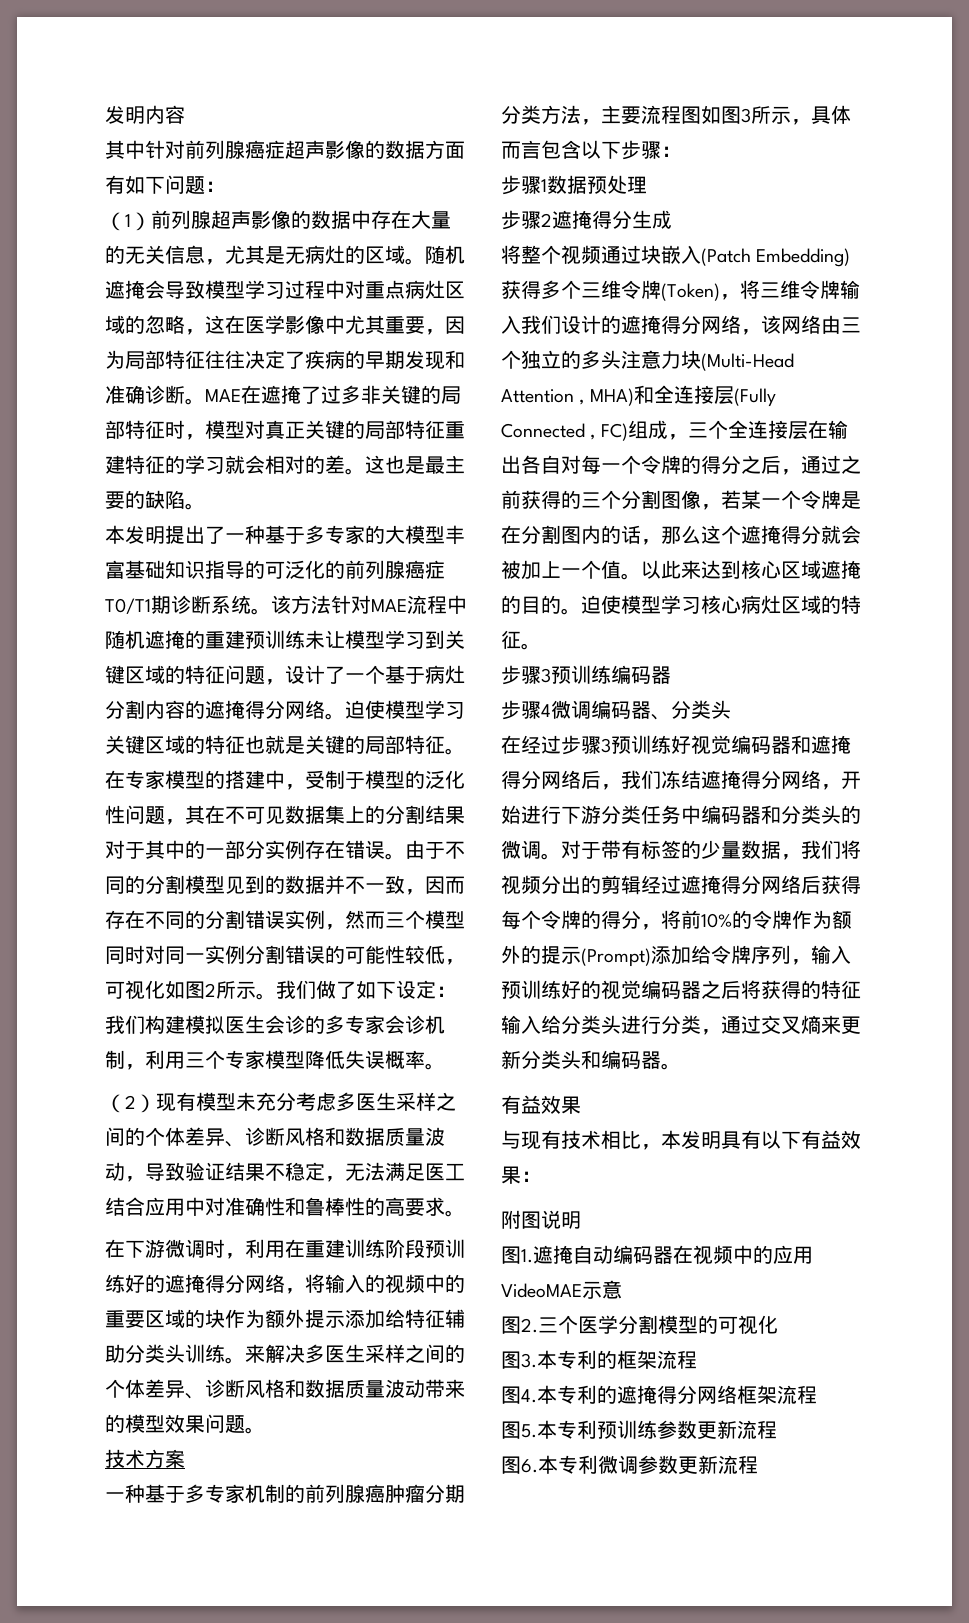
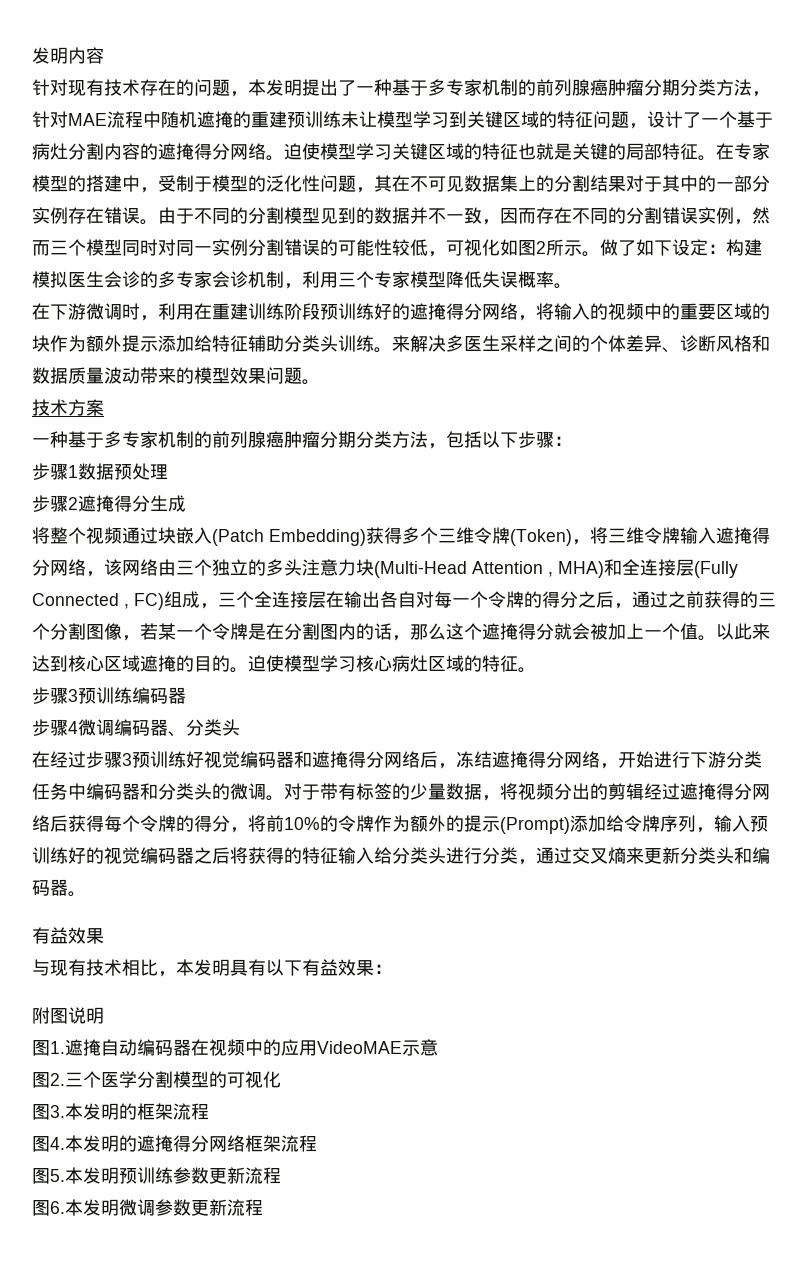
[105,140,465,159] [105,175,225,194] [105,210,451,231] [105,245,465,265] [105,280,465,299] [105,315,465,335] [105,350,465,370] [105,385,461,405] [105,420,465,440] [105,455,465,475] [105,490,205,510] 其中针对前列腺癌症超声影像的数据方面有如下问题： // （1）前列腺超声影像的数据中存在大量的无关信息，尤其是无病灶的区域。随机遮掩会导致模型学习过程中对重点病灶区域的忽略，这在医学影像中尤其重要，因为局部特征往往决定了疾病的早期发现和准确诊断。MAE在遮掩了过多非关键的局部特征时，模型对真正关键的局部特征重建特征的学习就会相对的差。这也是最主要的缺陷。 // -> [32,79,248,97] 针对现有技术存在的问题，
[365,525,465,545] [105,560,445,579] [105,595,331,615] 的大模型丰富基础知识指导的可泛化的前列腺癌症T0/T1期诊断系统。该方法 -> [482,79,770,97] 机制的前列腺癌肿瘤分期分类方法，
[276,980,316,999] 我们 -> (600, 254) none
[105,1015,145,1034] 我们 -> (726, 249) none
[105,1092,456,1113] [105,1127,445,1147] [105,1162,465,1182] [105,1197,465,1217] // （2）现有模型未充分考虑多医生采样之间的个体差异、诊断风格和数据质量波动，导致验证结果不稳定，无法满足医工结合应用中对准确性和鲁棒性的高要求。 -> (572, 286) none
[601,105,851,125] [501,140,581,159] 主要流程图如图3所示，具体而言包含 -> [446,431,482,448] 包括
[521,315,621,334] 我们设计的 -> (716, 535) none
[621,770,661,789] 我们 -> (456, 766) none
[801,840,841,859] 我们 -> (500, 798) none
[557,1350,597,1369] 专利 -> [83,1103,119,1120] 发明
[557,1385,597,1404] 专利 -> [83,1135,119,1152] 发明
[557,1420,597,1439] 专利 -> [83,1167,119,1184] 发明
[558,1455,598,1474] 专利 -> [83,1199,119,1216] 发明

